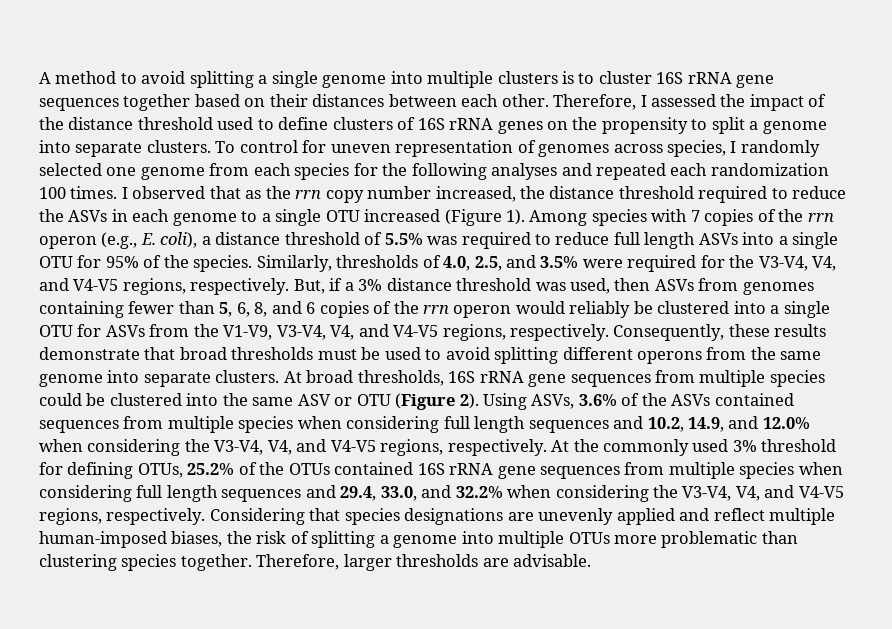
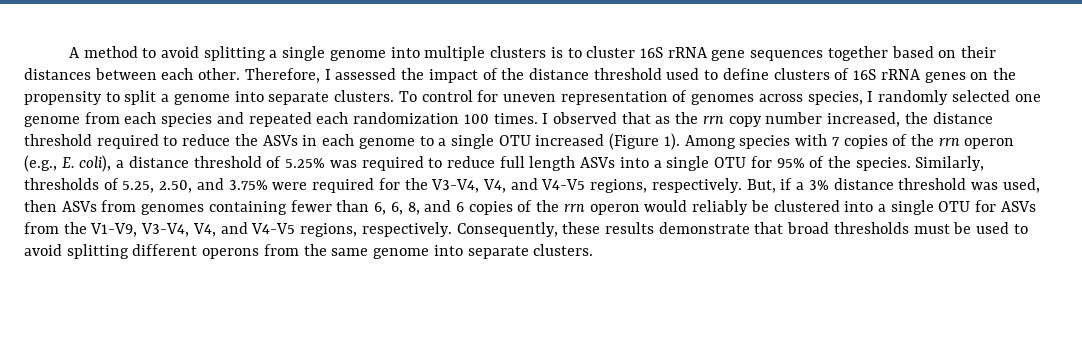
[353,163,558,180] for the following analyses -> (213, 120) none
[384,233,423,245] 5.5% -> [285,158,326,168] 5.25%
[443,255,579,271] 4.0, 2.5, and 3.5% -> [122,178,268,193] 5.25, 2.50, and 3.75%
[219,302,233,317] 5, -> [374,202,387,215] 6,
[283,370,825,387] [39,393,794,410] [39,416,810,433] [39,439,837,456] [39,462,843,479] [39,485,844,502] [39,508,836,525] [39,531,798,548] [39,554,592,571] At broad thresholds, 16S rRNA gene sequences from multiple species could be clustered into the same ASV or OTU (Figure 2). Using ASVs, 3.6% of the ASVs contained sequences from multiple species when considering full length sequences and 10.2, 14.9, and 12.0% when considering the V3-V4, V4, and V4-V5 regions, respectively. At the commonly used 3% threshold for defining OTUs, 25.2% of the OTUs contained 16S rRNA gene sequences from multiple species when considering full length sequences and 29.4, 33.0, and 32.2% when considering the V3-V4, V4, and V4-V5 regions, respectively. Considering that species designations are unevenly applied and reflect multiple human-imposed biases, the risk of splitting a genome into multiple OTUs more problematic than clustering species together. Therefore, larger thresholds are advisable. -> (594, 250) none

